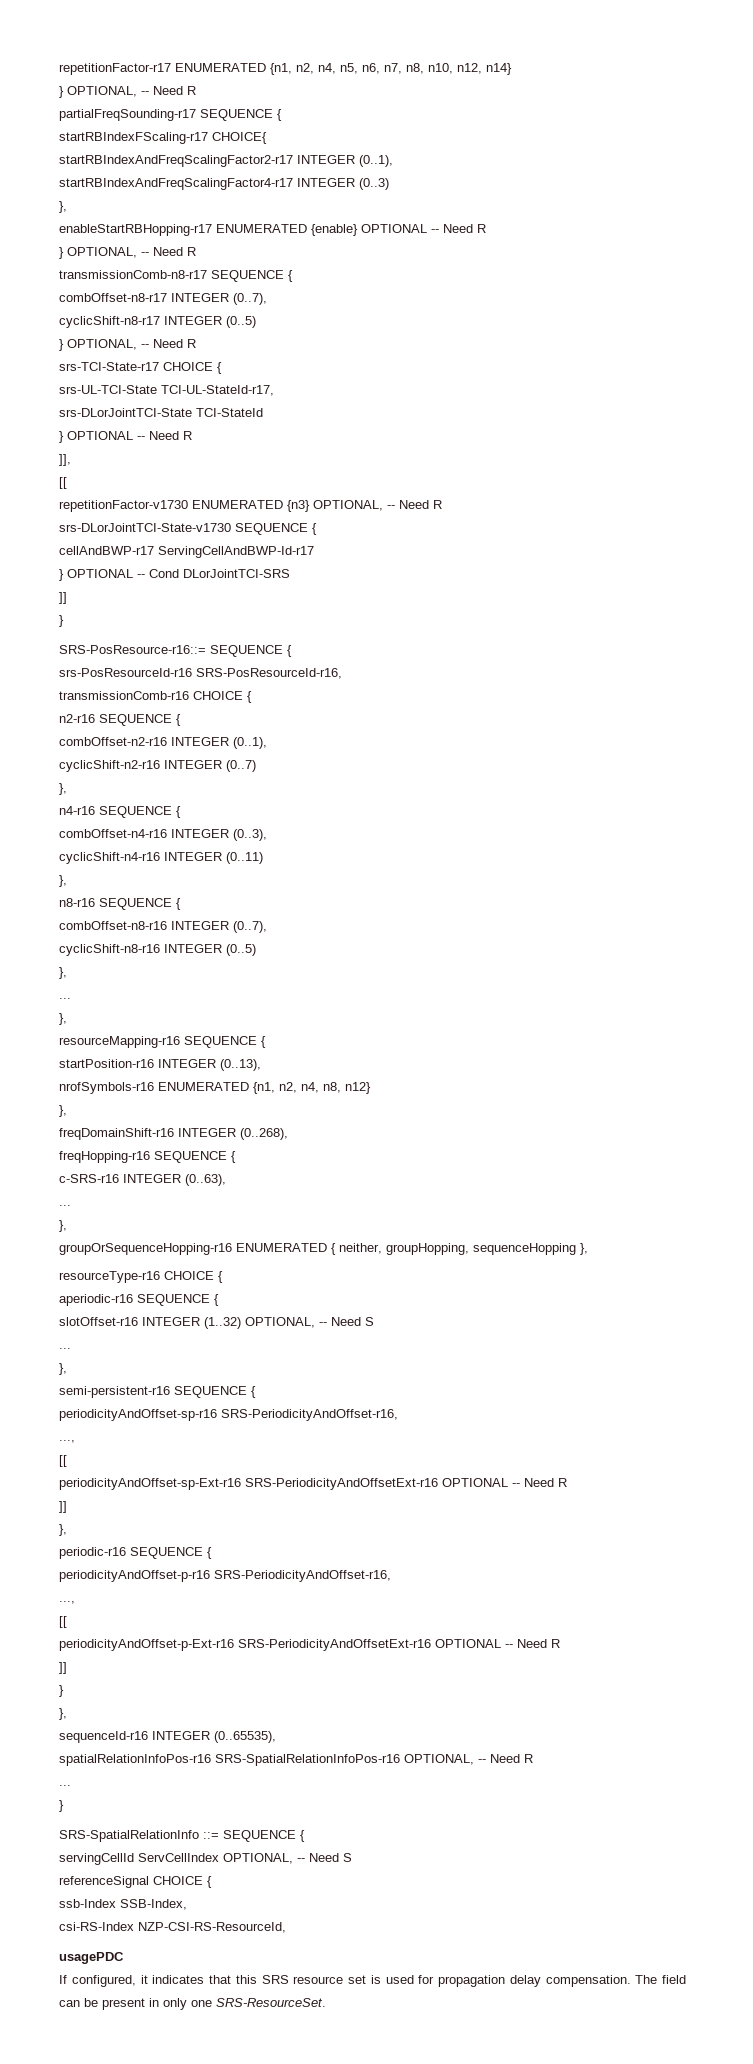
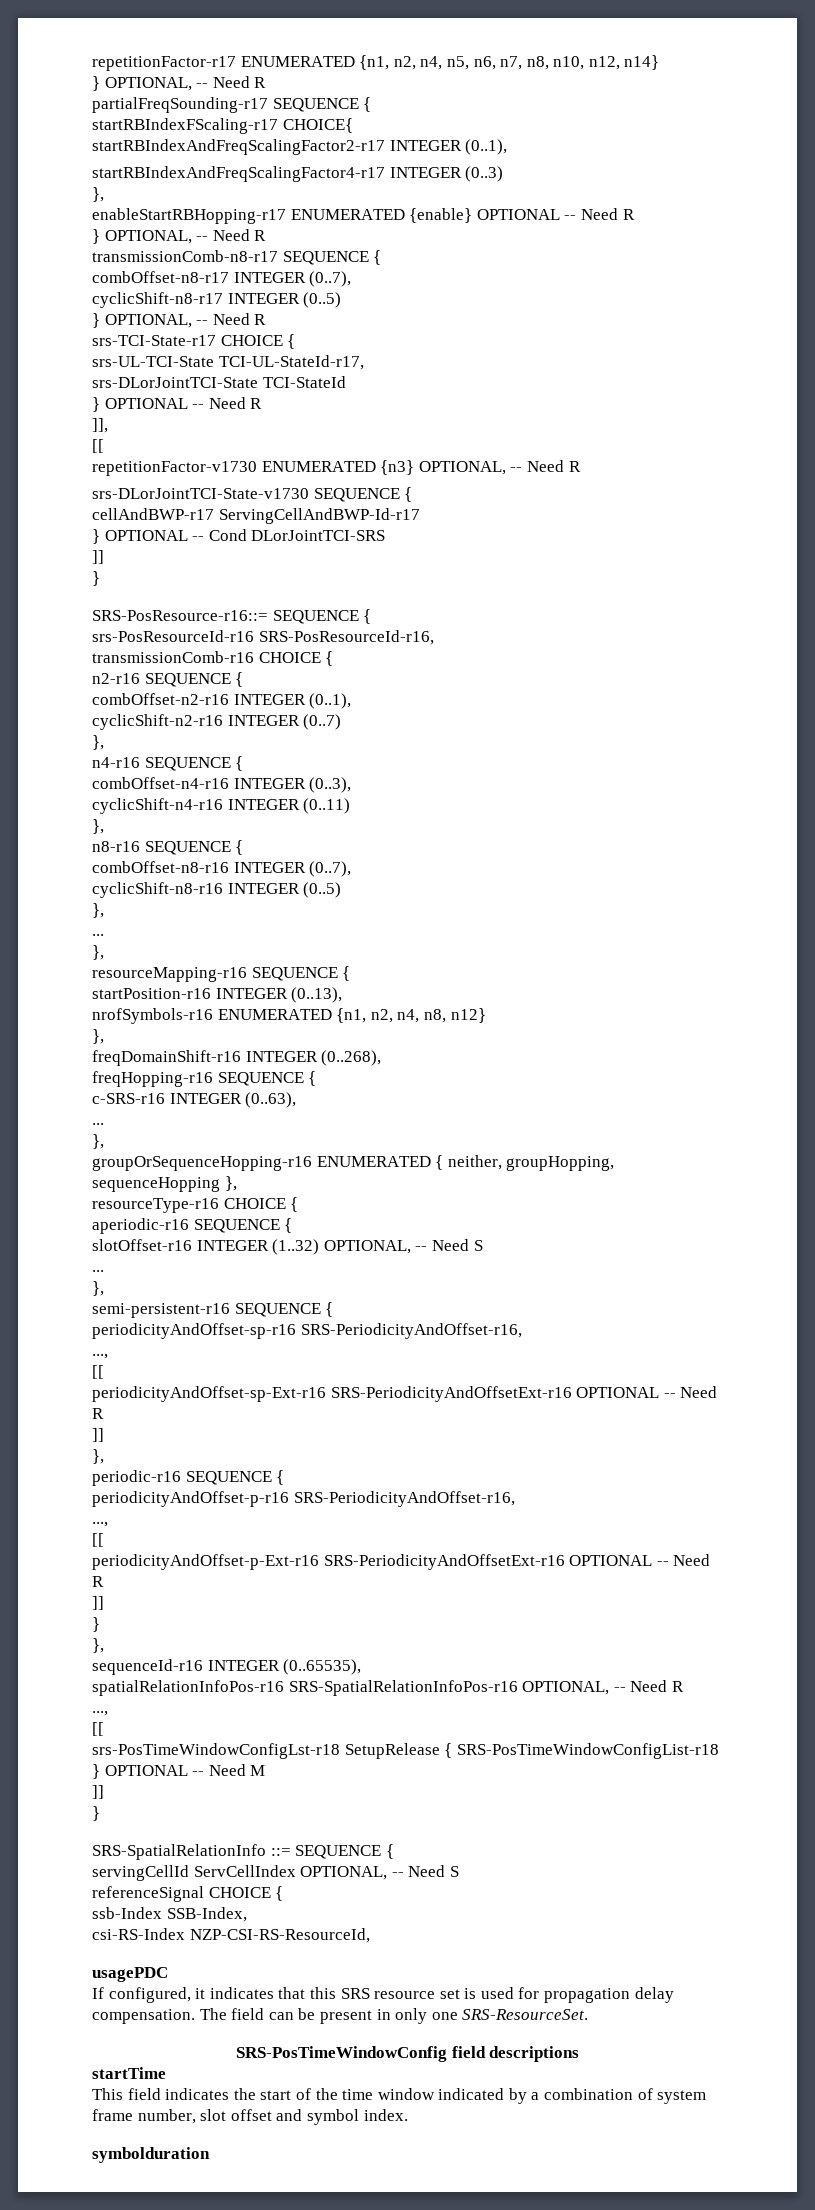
[59,1785,71,1786] ... -> [92,1711,108,1716] [92,1722,104,1736] [92,1743,719,1759] [92,1764,266,1779] [92,1785,104,1799] ..., // [[ // srs-PosTimeWindowConfigLst-r18 SetupRelease { SRS-PosTimeWindowConfigList-r18 } OPTIONAL -- Need M // ]]
(326, 2002) none -> [235,2046,580,2062] [92,2067,166,2079] [92,2088,707,2104] [92,2109,408,2125] [92,2147,210,2163] // SRS-PosTimeWindowConfig field descriptions // startTime // This field indicates the start of the time window indicated by a combination of system frame number, slot offset and symbol index. // symbolduration

